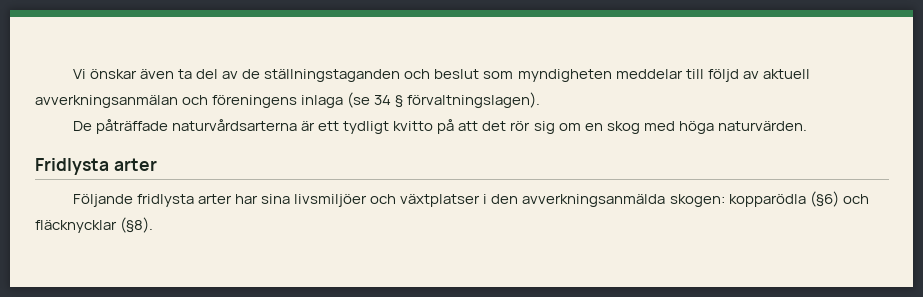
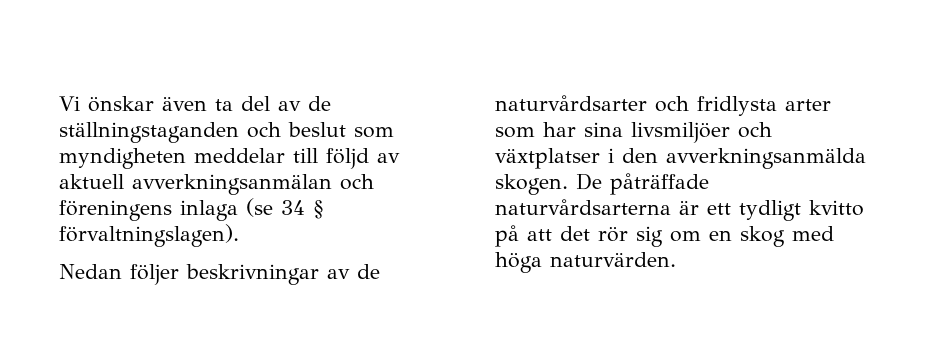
(541, 100) none -> [59,264,380,285] [495,95,831,116] [495,122,772,143] [495,148,866,169] [495,174,568,195] Nedan följer beskrivningar av de naturvårdsarter och fridlysta arter som har sina livsmiljöer och växtplatser i den avverkningsanmälda skogen.
[35,158,157,175] [72,191,869,207] [35,217,154,233] // Fridlysta arter // Följande fridlysta arter har sina livsmiljöer och växtplatser i den avverkningsanmälda skogen: kopparödla (§6) och fläcknycklar (§8). -> (676, 259) none

